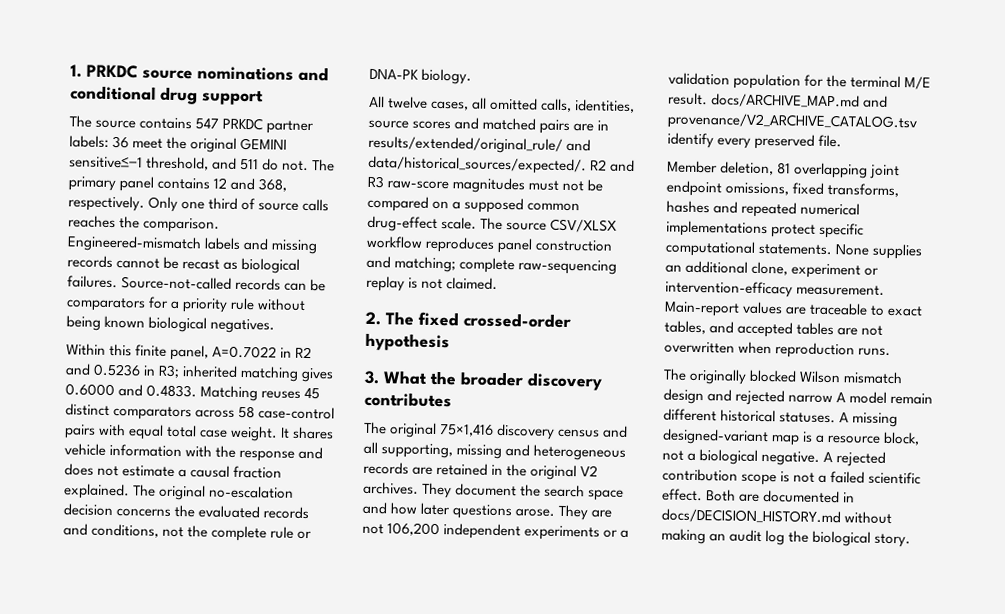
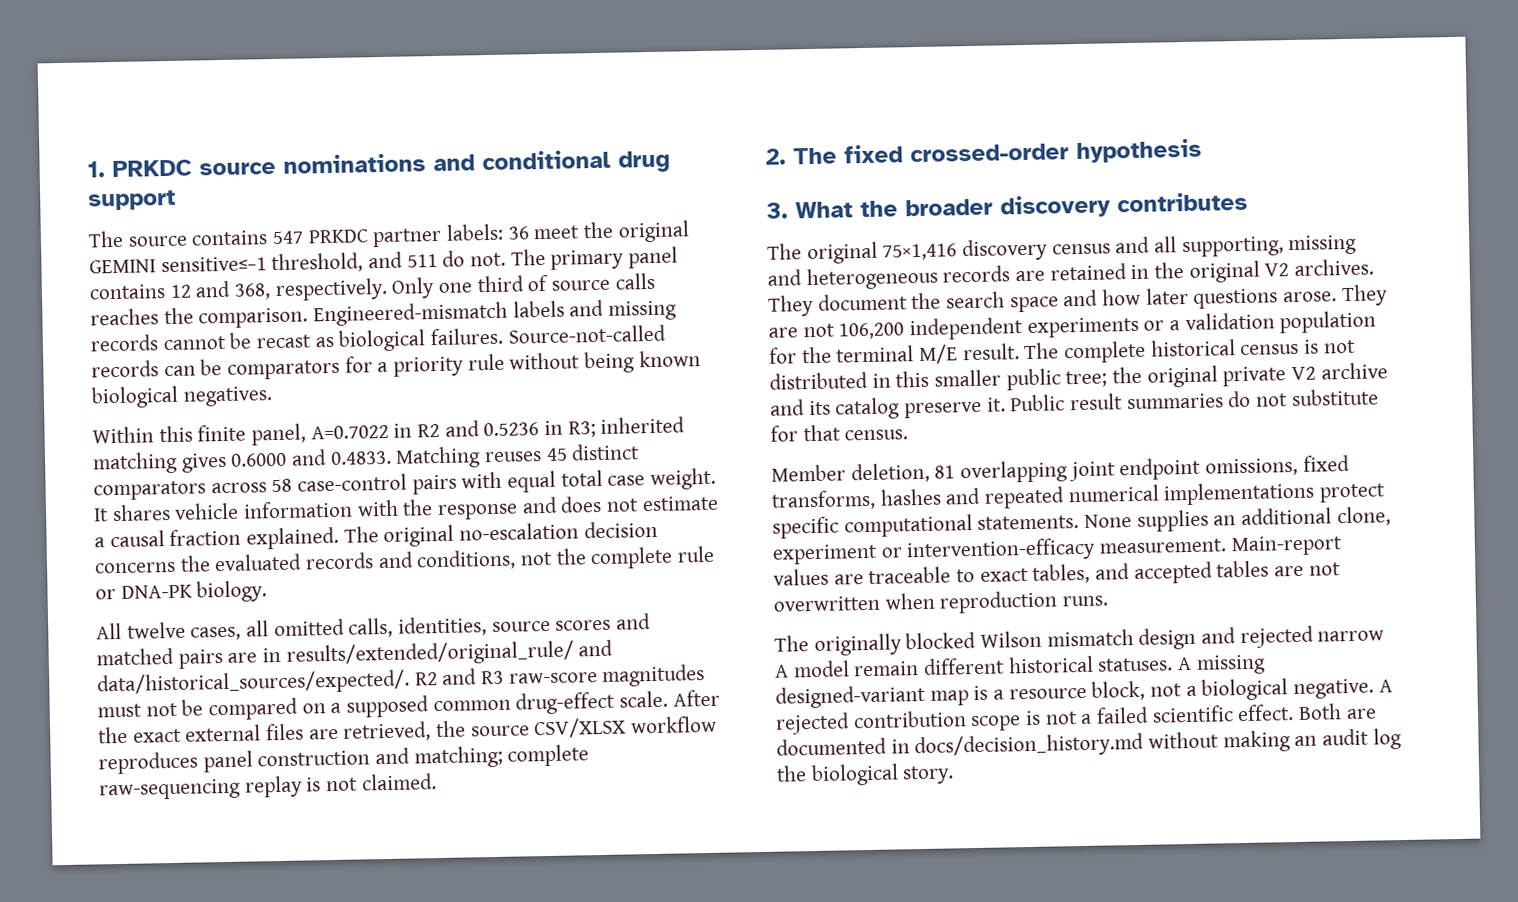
[480,217,504,231] The -> [672,689,720,707] [98,720,467,744] After the exact external files are retrieved, the
[711,93,889,109] [667,112,917,132] [667,132,843,150] docs/ARCHIVE_MAP.md and provenance/V2_ARCHIVE_CATALOG.tsv identify every preserved file. -> [1024,339,1356,364] [769,362,1388,391] [770,388,1379,420] [770,424,909,442] The complete historical census is not distributed in this smaller public tree; the original private V2 archive and its catalog preserve it. Public result summaries do not substitute for that census.
[661,508,841,525] docs/DECISION_HISTORY.md -> [914,732,1145,759] docs/decision_history.md

